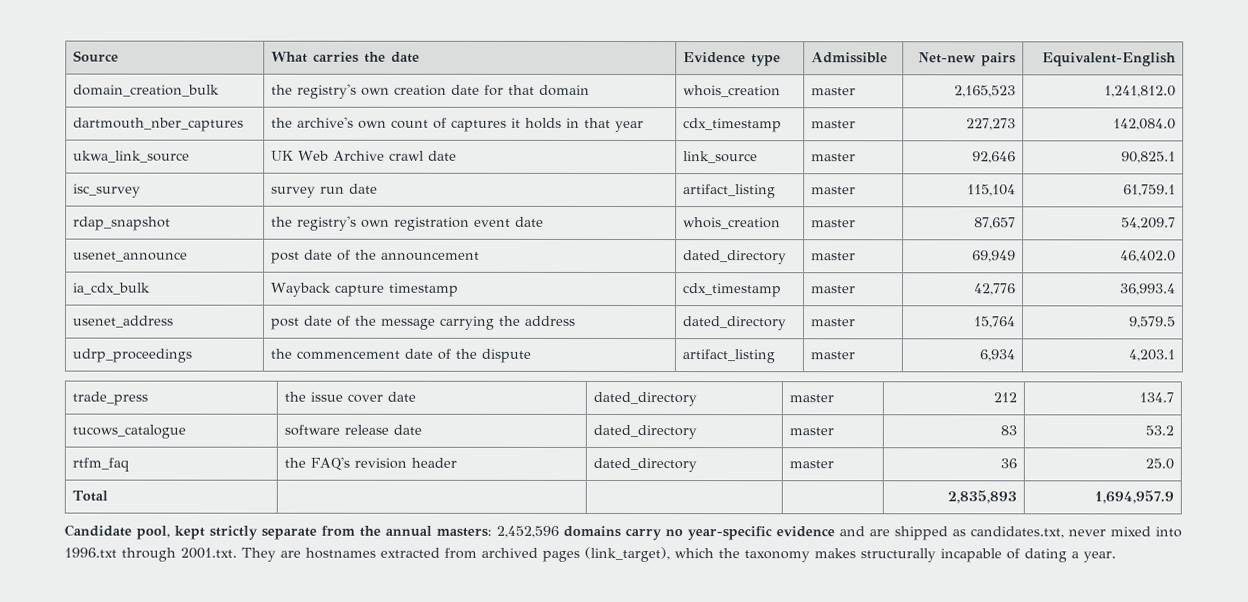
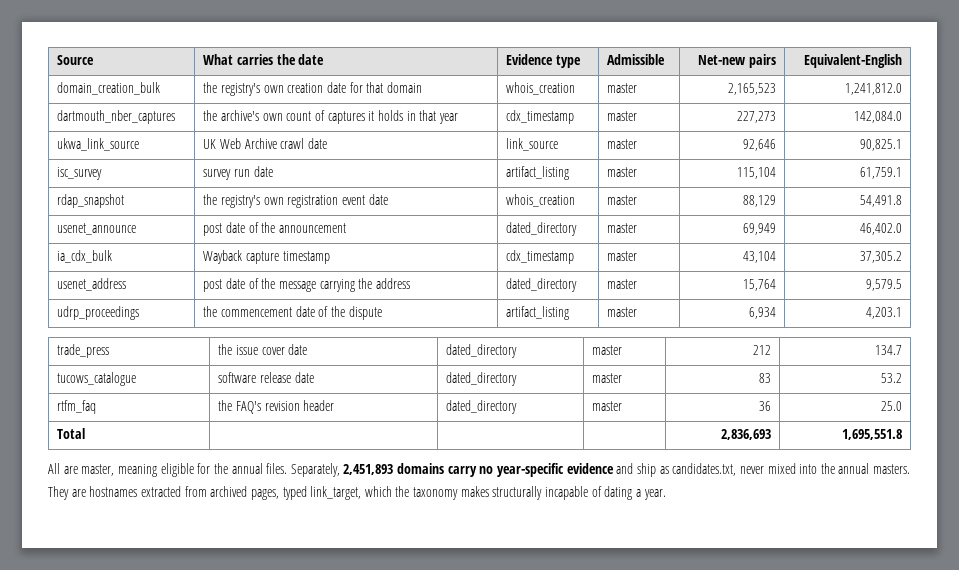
[973,217,1016,230] [1120,217,1176,230] 87,657 | 54,209.7 -> [742,195,776,207] [859,195,902,207] 88,129 | 54,491.8
[973,283,1016,296] [1119,283,1176,296] 42,776 | 36,993.4 -> [742,251,776,263] [859,251,902,263] 43,104 | 37,305.2
[946,490,1017,504] [1093,490,1174,504] [64,524,559,540] 2,835,893 | 1,694,957.9 // Candidate pool, kept strictly separate from the annual masters: 2,452,596 -> [720,429,771,440] [841,429,902,440] [48,463,394,477] 2,836,693 | 1,695,551.8 // All are master, meaning eligible for the annual files. Separately, 2,451,893
[869,526,948,541] are shipped -> [636,463,656,477] ship
[64,547,237,562] 1996.txt through 2001.txt. -> [820,463,911,474] the annual masters.
[542,546,670,563] pages (link_target), -> [250,486,362,500] pages, typed link_target,

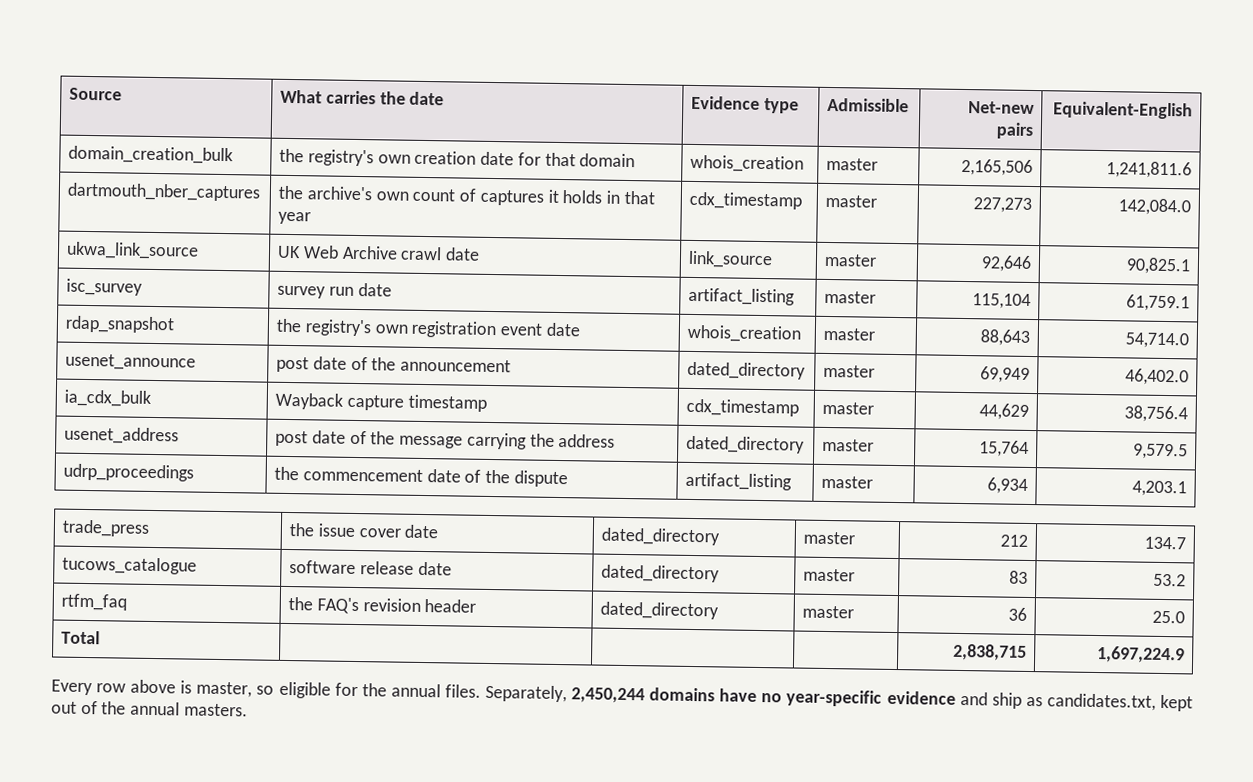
[727,83,776,95] [844,83,902,95] 2,165,523 | 1,241,812.0 -> [960,158,1033,176] [1105,161,1192,179] 2,165,506 | 1,241,811.6
[742,195,776,207] [859,195,902,207] 88,129 | 54,491.8 -> [979,329,1030,346] [1124,332,1189,349] 88,643 | 54,714.0
[742,251,776,263] [859,251,902,263] 43,104 | 37,305.2 -> [978,403,1029,420] [1123,405,1188,423] 44,629 | 38,756.4
[720,429,771,440] [841,429,902,440] [48,463,157,477] 2,836,693 | 1,695,551.8 // All are master, meaning -> [952,643,1027,661] [1096,645,1185,664] [51,679,275,698] 2,838,715 | 1,697,224.9 // Every row above is master, so
[343,463,477,477] 2,451,893 domains carry -> [571,687,758,704] 2,450,244 domains have
[739,463,911,474] [48,486,666,500] never mixed into the annual masters. They are hostnames extracted from archived pages, typed link_target, which the taxonomy makes structurally incapable of dating a year. -> [1160,694,1193,712] [51,700,248,717] kept out of the annual masters.

